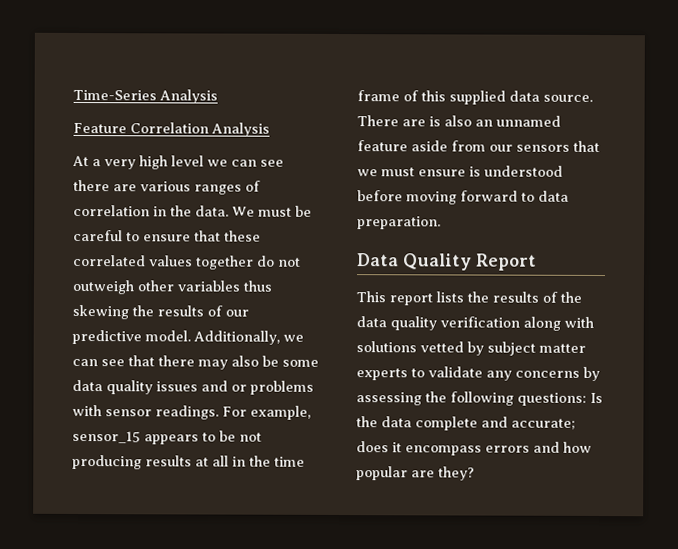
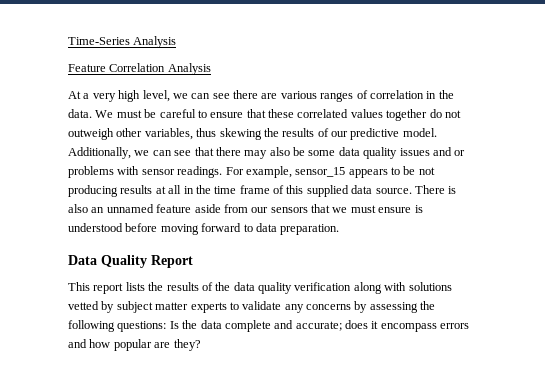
[171,155,204,167] level -> [142,90,170,102] level,
[177,280,240,292] variables -> [144,128,193,140] variables,
[402,119,426,127] are -> (445, 189) none

